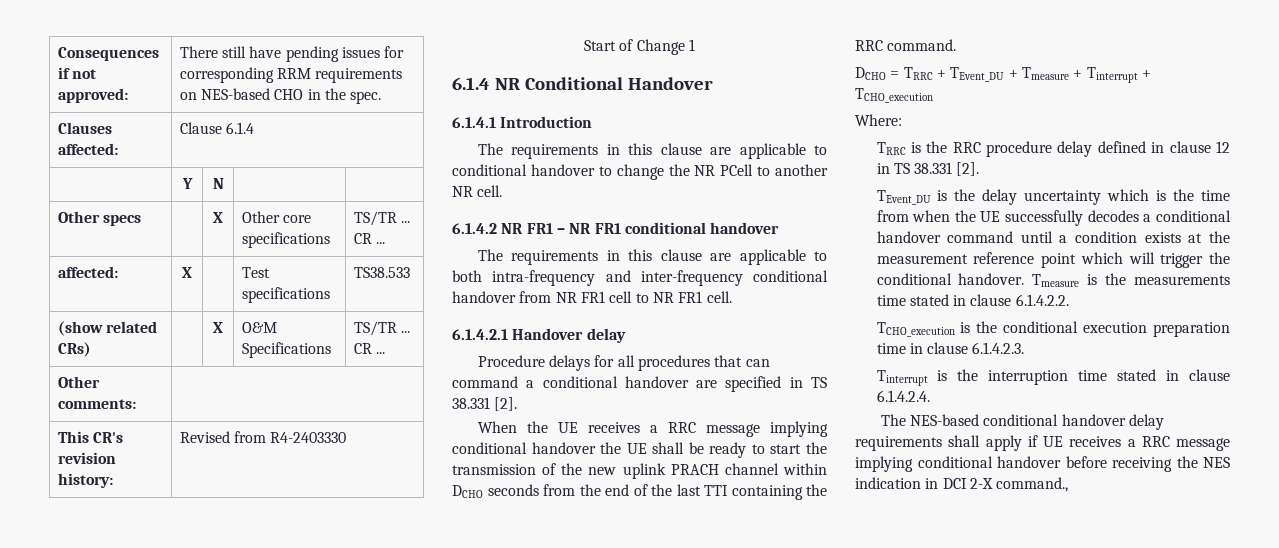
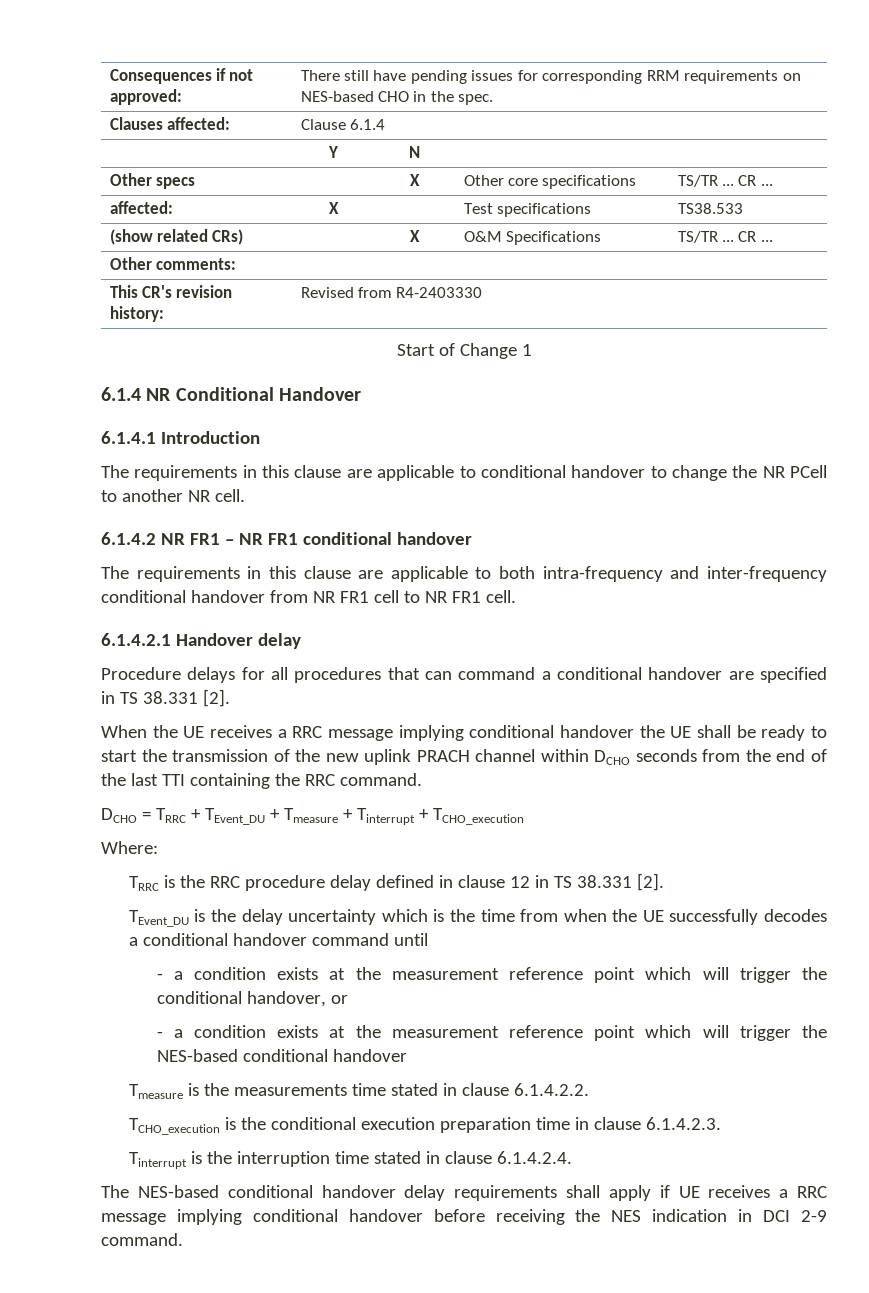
(1053, 237) none -> [156,973,163,980] // -
[958,273,1025,285] handover. -> [246,991,348,1007] [156,1025,827,1041] [156,1049,407,1062] handover, or // - a condition exists at the measurement reference point which will trigger the NES-based conditional handover //
[969,477,1069,492] 2-X command., -> [800,1210,827,1222] [101,1233,183,1246] 2-9 command.

